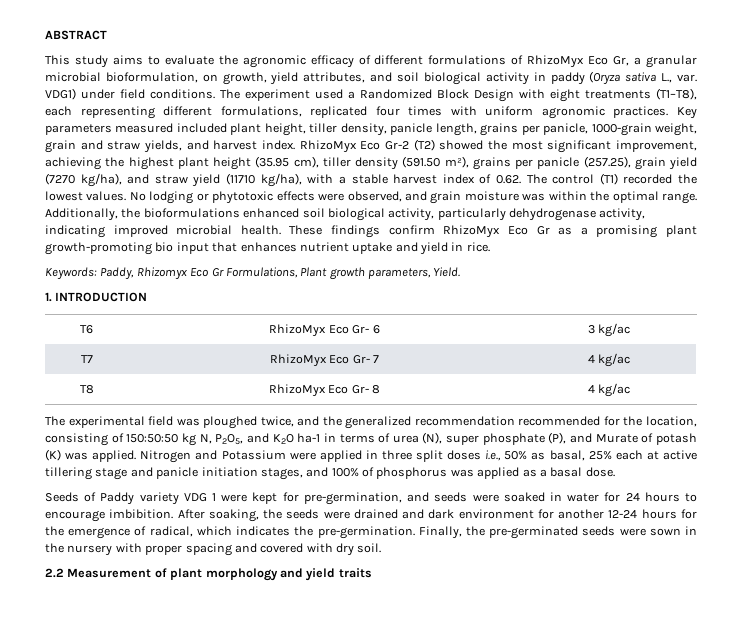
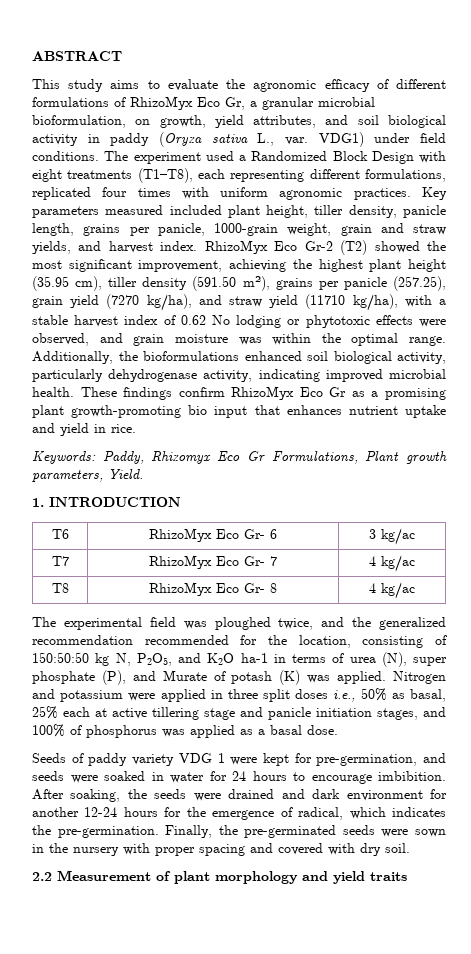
[495,173,697,185] [45,191,127,201] 0.62. The control (T1) recorded the lowest values. -> [180,315,206,325] 0.62
[221,450,286,460] Potassium -> [60,690,124,702] potassium
[100,492,135,505] Paddy -> [88,753,128,766] paddy

